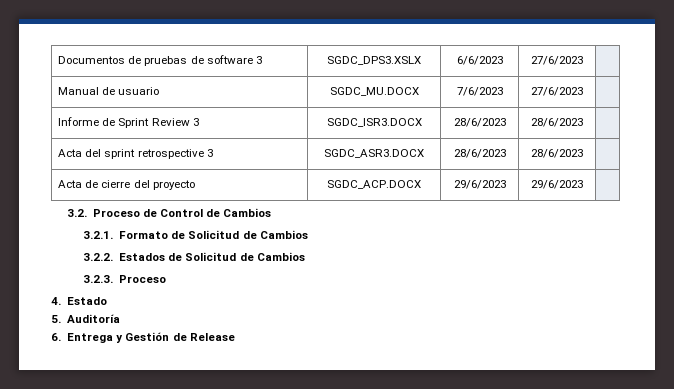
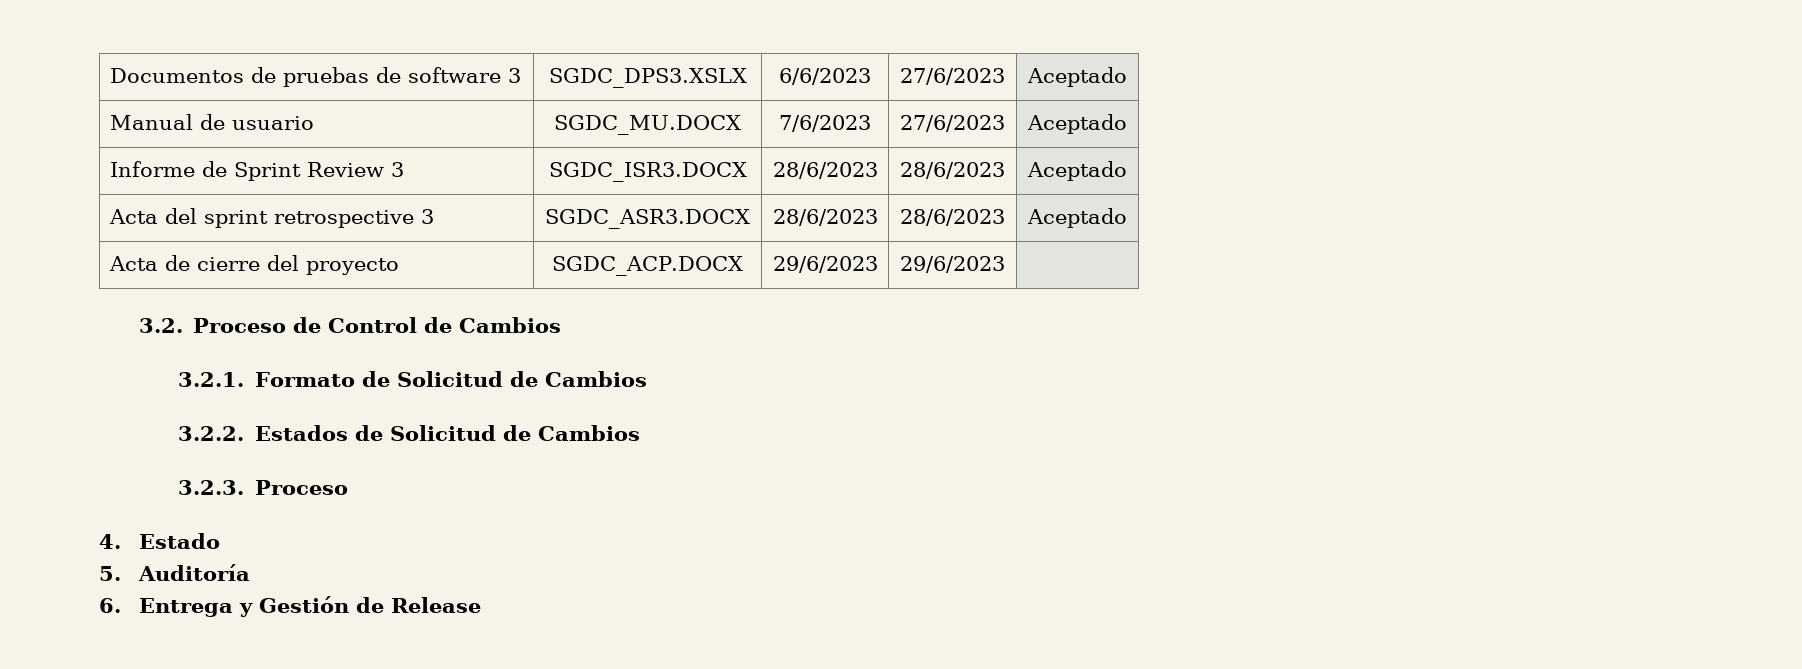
(583, 60) none -> [1027,67,1127,87] Aceptado
(583, 91) none -> [1027,114,1127,134] Aceptado
(583, 122) none -> [1027,161,1127,181] Aceptado
(583, 153) none -> [1027,208,1127,228] Aceptado

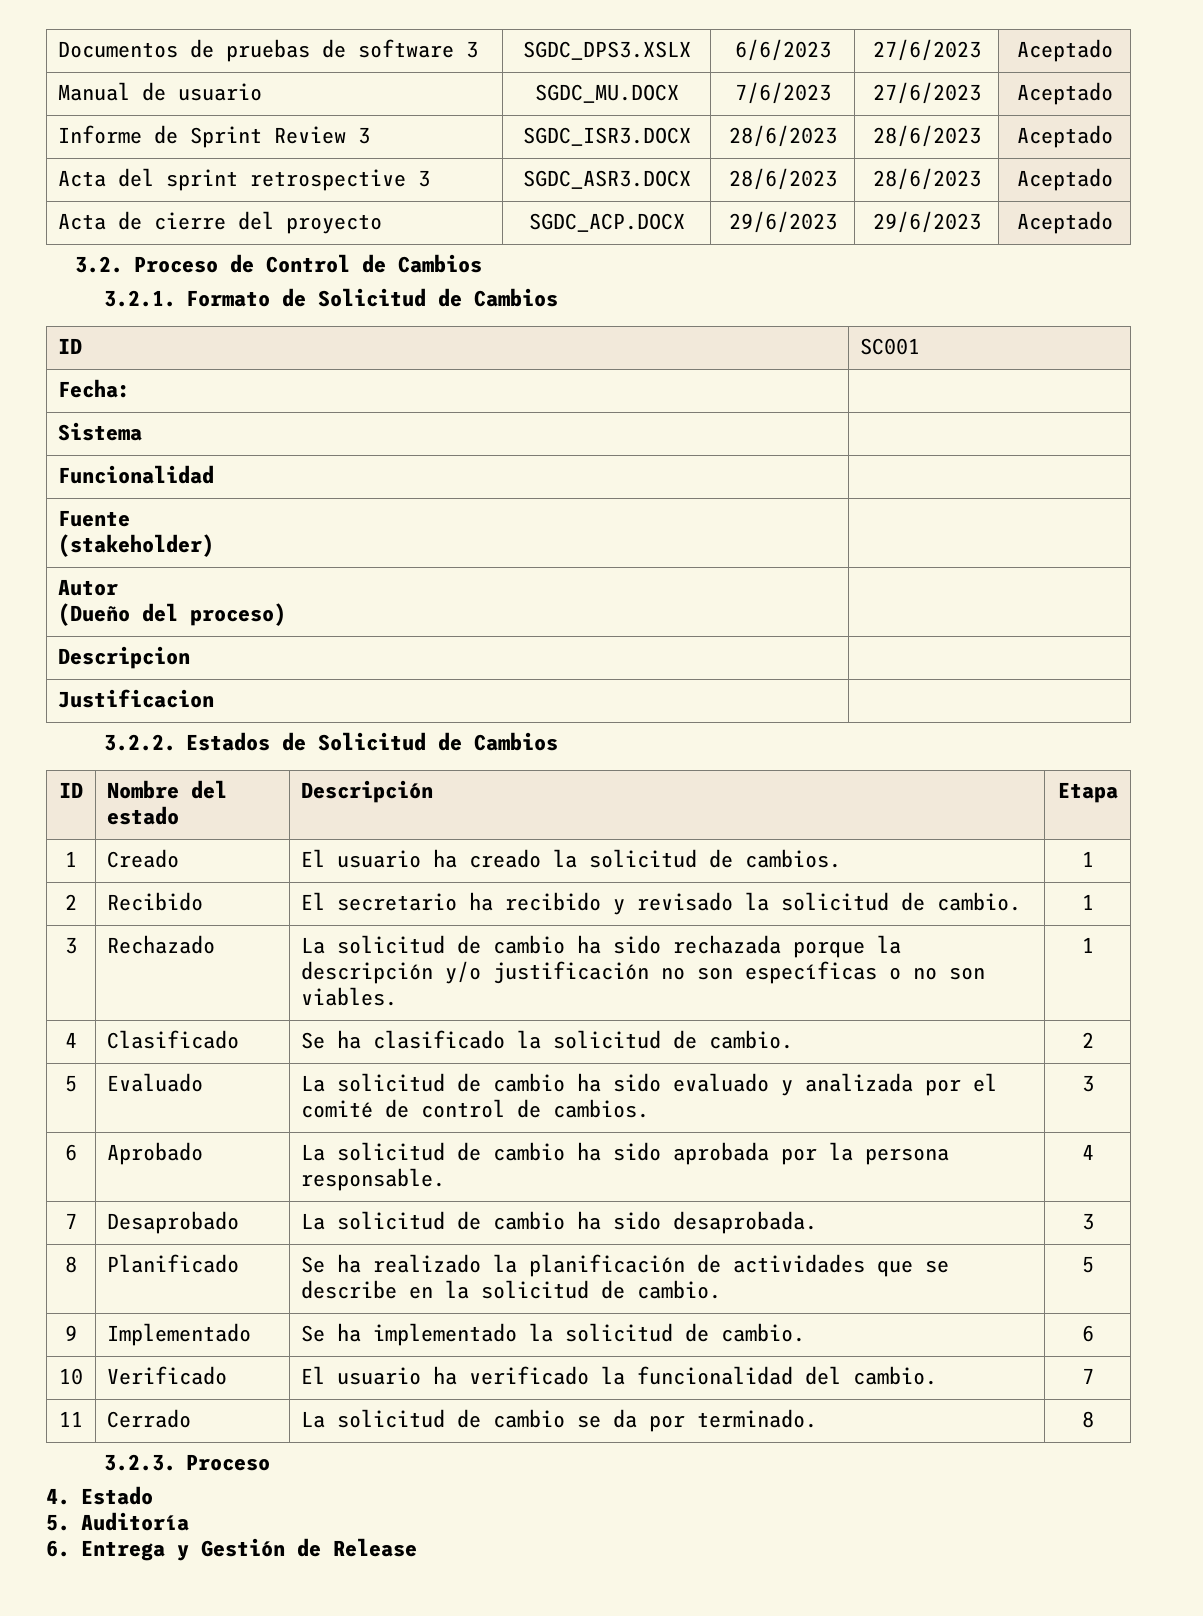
(1005, 264) none -> [1016,211,1113,234] Aceptado
(647, 379) none -> [58,338,83,354] [860,338,921,355] [58,379,131,398] [58,422,143,441] [58,465,215,484] [58,510,131,527] [58,534,215,557] [58,579,119,596] [58,603,287,626] [58,646,191,669] [58,689,215,708] // ID | SC001 // Fecha: | // Sistema | // Funcionalidad | // Fuente // (stakeholder) | // Autor // (Dueño del proceso) | // Descripcion | // Justificacion |
(640, 433) none -> [59,782,83,798] [107,780,228,799] [107,806,180,825] [301,780,434,803] [1057,782,1118,803] [65,851,77,867] [107,849,180,868] [301,849,842,868] [1081,851,1094,867] [65,894,77,910] [107,892,204,911] [301,892,1022,915] [1081,894,1094,910] [65,937,77,954] [107,935,216,954] [301,935,902,958] [301,961,986,984] [301,987,398,1006] [1081,937,1094,953] [65,1032,77,1048] [107,1030,240,1049] [301,1030,794,1049] [1081,1032,1094,1048] [65,1075,77,1092] [107,1073,204,1092] [301,1073,998,1096] [301,1099,650,1118] [1081,1075,1094,1092] [65,1144,77,1161] [107,1142,204,1165] [301,1142,950,1165] [301,1168,446,1191] [1081,1144,1094,1160] [65,1213,77,1229] [107,1211,240,1234] [301,1211,818,1234] [1081,1213,1094,1230] [65,1256,77,1273] [107,1254,240,1273] [301,1254,950,1277] [301,1280,722,1299] [1081,1256,1094,1273] [65,1325,77,1341] [107,1323,252,1346] [301,1323,806,1346] [1081,1325,1094,1342] [59,1368,83,1385] [107,1366,228,1385] [301,1366,938,1385] [1081,1368,1094,1384] [59,1411,83,1427] [107,1409,192,1428] [301,1409,818,1432] [1081,1411,1094,1428] // ID | Nombre del estado | Descripción | Etapa // 1 | Creado | El usuario ha creado la solicitud de cambios. | 1 // 2 | Recibido | El secretario ha recibido y revisado la solicitud de cambio. | 1 // 3 | Rechazado | La solicitud de cambio ha sido rechazada porque la descripción y/o justificación no son específicas o no son viables. | 1 // 4 | Clasificado | Se ha clasificado la solicitud de cambio. | 2 // 5 | Evaluado | La solicitud de cambio ha sido evaluado y analizada por el comité de control de cambios. | 3 // 6 | Aprobado | La solicitud de cambio ha sido aprobada por la persona responsable. | 4 // 7 | Desaprobado | La solicitud de cambio ha sido desaprobada. | 3 // 8 | Planificado | Se ha realizado la planificación de actividades que se describe en la solicitud de cambio. | 5 // 9 | Implementado | Se ha implementado la solicitud de cambio. | 6 // 10 | Verificado | El usuario ha verificado la funcionalidad del cambio. | 7 // 11 | Cerrado | La solicitud de cambio se da por terminado. | 8

